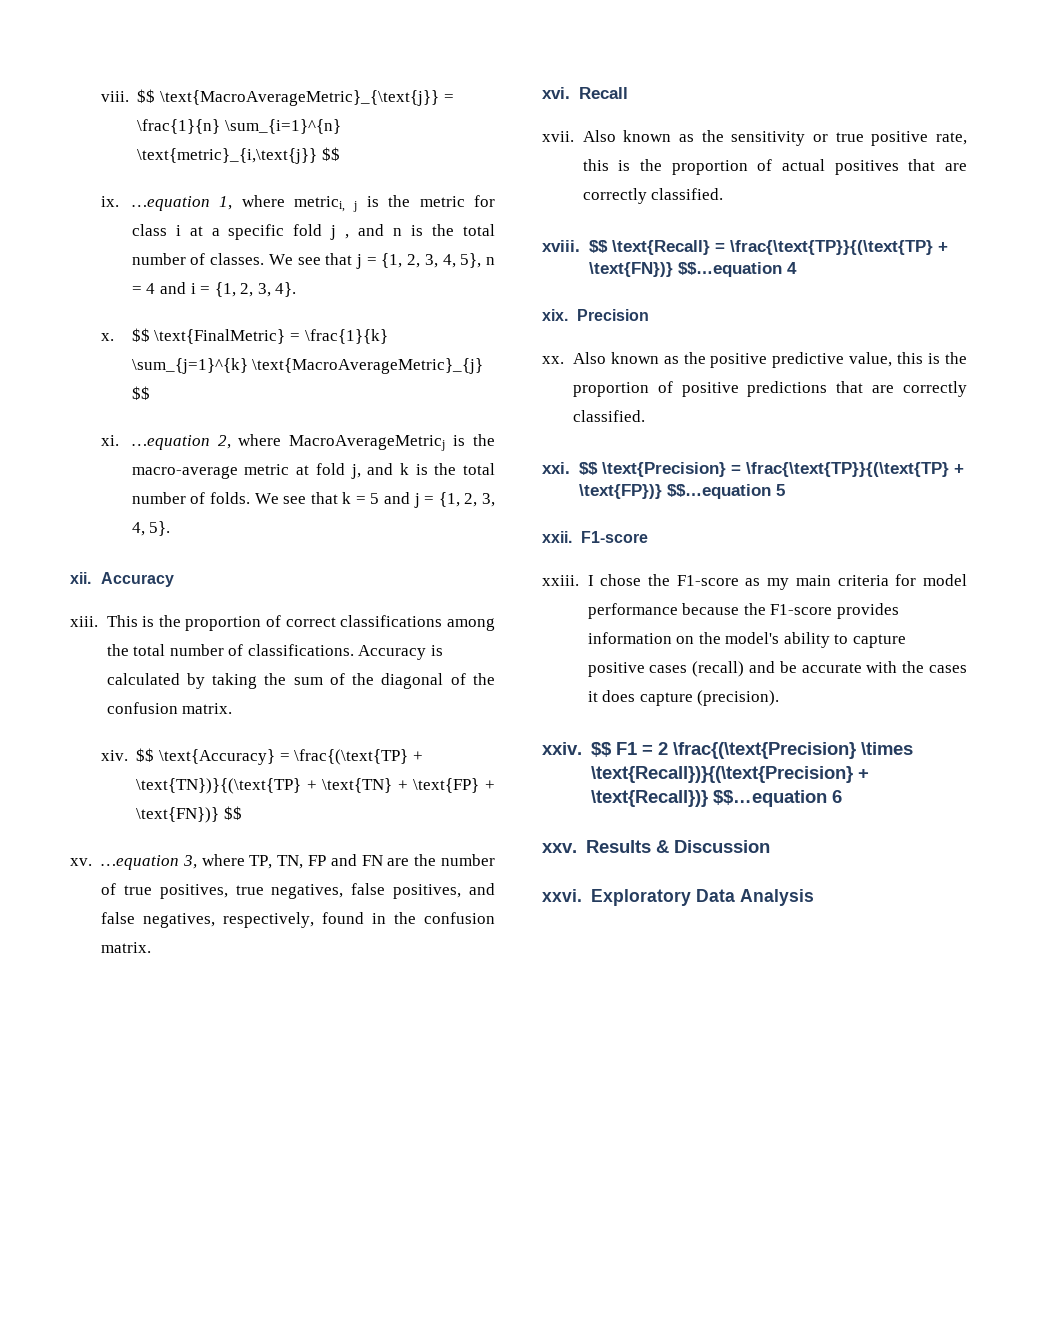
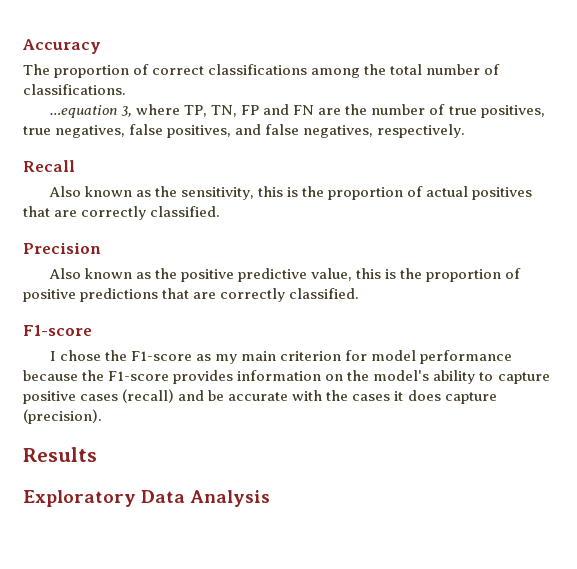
[100,89,454,106] [137,119,341,134] [137,147,340,164] [100,195,495,212] [131,224,495,240] [131,253,496,269] [131,282,297,297] [100,328,388,344] [131,358,484,374] [131,386,150,400] [100,434,496,451] [131,463,495,479] [131,492,495,508] [131,521,171,536] [70,572,174,587] [70,615,181,627] viii. $$ \text{MacroAverageMetric}_{\text{j}} = \frac{1}{n} \sum_{i=1}^{n} \text{metric}_{i,\text{j}} $$ // ix. …equation 1, where metrici, j is the metric for class i at a specific fold j , and n is the total number of classes. We see that j = {1, 2, 3, 4, 5}, n = 4 and i = {1, 2, 3, 4}. // x. $$ \text{FinalMetric} = \frac{1}{k} \sum_{j=1}^{k} \text{MacroAverageMetric}_{j} $$ // xi. …equation 2, where MacroAverageMetricj is the macro-average metric at fold j, and k is the total number of folds. We see that k = 5 and j = {1, 2, 3, 4, 5}. // xii. Accuracy // xiii. This is the -> [22,39,101,54] [23,64,50,75] Accuracy // The
[358,645,444,660] [106,673,495,689] [106,702,233,714] [100,748,423,765] [136,778,495,794] [136,806,242,823] [70,858,92,866] Accuracy is calculated by taking the sum of the diagonal of the confusion matrix. // xiv. $$ \text{Accuracy} = \frac{(\text{TP} + \text{TN})}{(\text{TP} + \text{TN} + \text{FP} + \text{FN})} $$ // xv. -> (126, 89) //
[222,912,495,928] [100,942,151,953] [542,87,570,99] respectively, found in the confusion matrix. // xvi. -> [377,124,466,138] respectively. //
[542,130,967,146] xvii. Also known as the sensitivity or true positive rate, -> [48,186,255,200] Also known as the sensitivity,
[542,240,948,255] [588,262,797,277] [542,309,568,321] xviii. $$ \text{Recall} = \frac{\text{TP}}{(\text{TP} + \text{FN})} $$…equation 4 // xix. -> (221, 211) none
[542,356,564,364] xx. -> (101, 248) none
[542,462,964,477] [578,484,785,499] [542,531,572,543] xxi. $$ \text{Precision} = \frac{\text{TP}}{(\text{TP} + \text{FP})} $$…equation 5 // xxii. -> (360, 293) none
[542,575,579,586] xxiii. -> (92, 330) none
[837,575,889,586] criteria -> [280,351,342,361] criterion
[542,742,913,759] [590,766,869,783] [590,790,842,807] [542,840,770,853] [542,889,582,902] xxiv. $$ F1 = 2 \frac{(\text{Precision} \times \text{Recall})}{(\text{Precision} + \text{Recall})} $$…equation 6 // xxv. Results & Discussion // xxvi. -> [23,447,97,462] Results //

